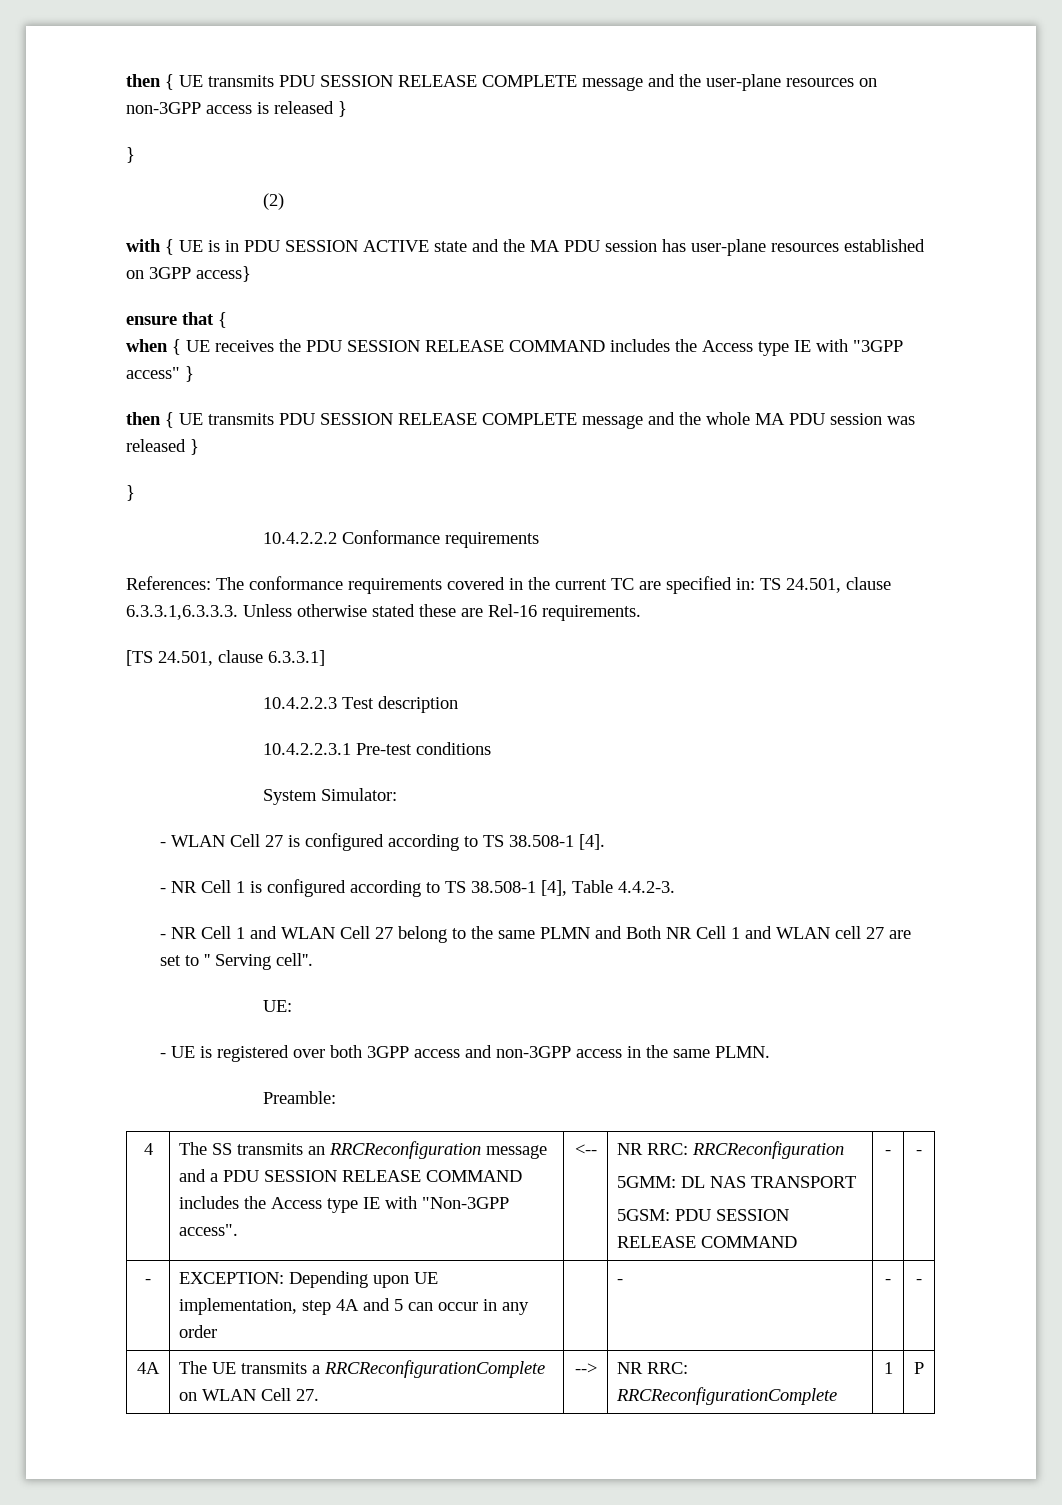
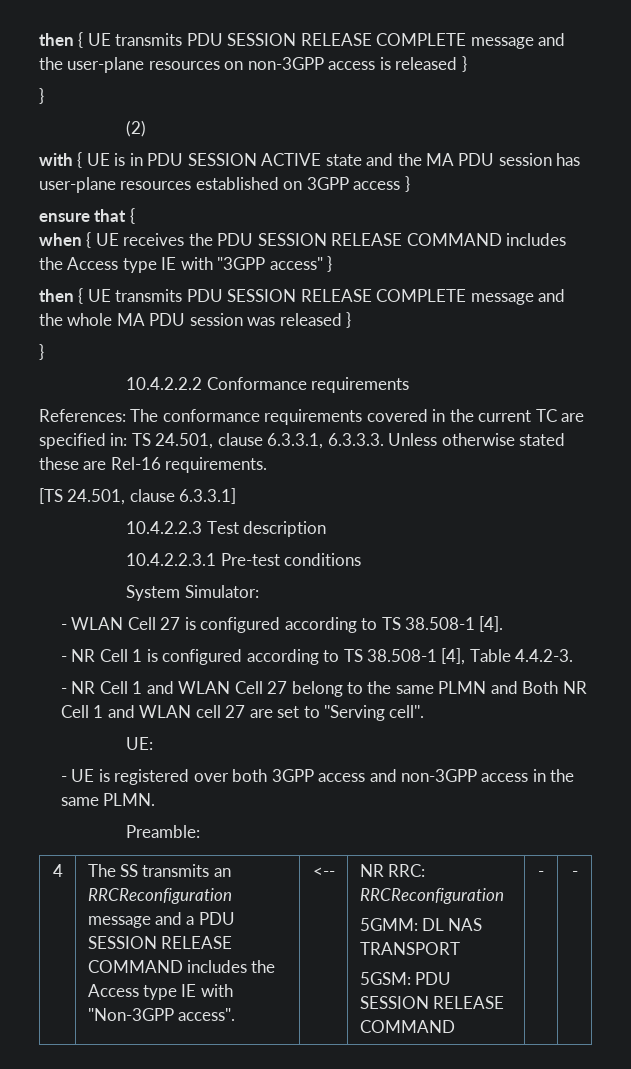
[196,266,251,282] access} -> [353,176,410,192] access }
[126,605,238,620] 6.3.3.1,6.3.3.3. -> [267,433,384,449] 6.3.3.1, 6.3.3.3.
[204,954,272,970] '' Serving -> [323,705,385,721] ''Serving
[145,1279,151,1284] [179,1271,439,1288] [179,1298,530,1315] [179,1325,218,1338] [617,1279,624,1284] [885,1279,891,1284] [916,1279,922,1284] [137,1362,160,1374] [179,1360,546,1378] [179,1388,320,1401] [574,1363,597,1374] [617,1362,689,1374] [616,1387,838,1405] [883,1362,893,1374] [914,1362,924,1374] // - | EXCEPTION: Depending upon UE implementation, step 4A and 5 can occur in any order | | - | - | - // 4A | The UE transmits a RRCReconfigurationComplete on WLAN Cell 27. | --> | NR RRC: RRCReconfigurationComplete | 1 | P -> (578, 874) none

